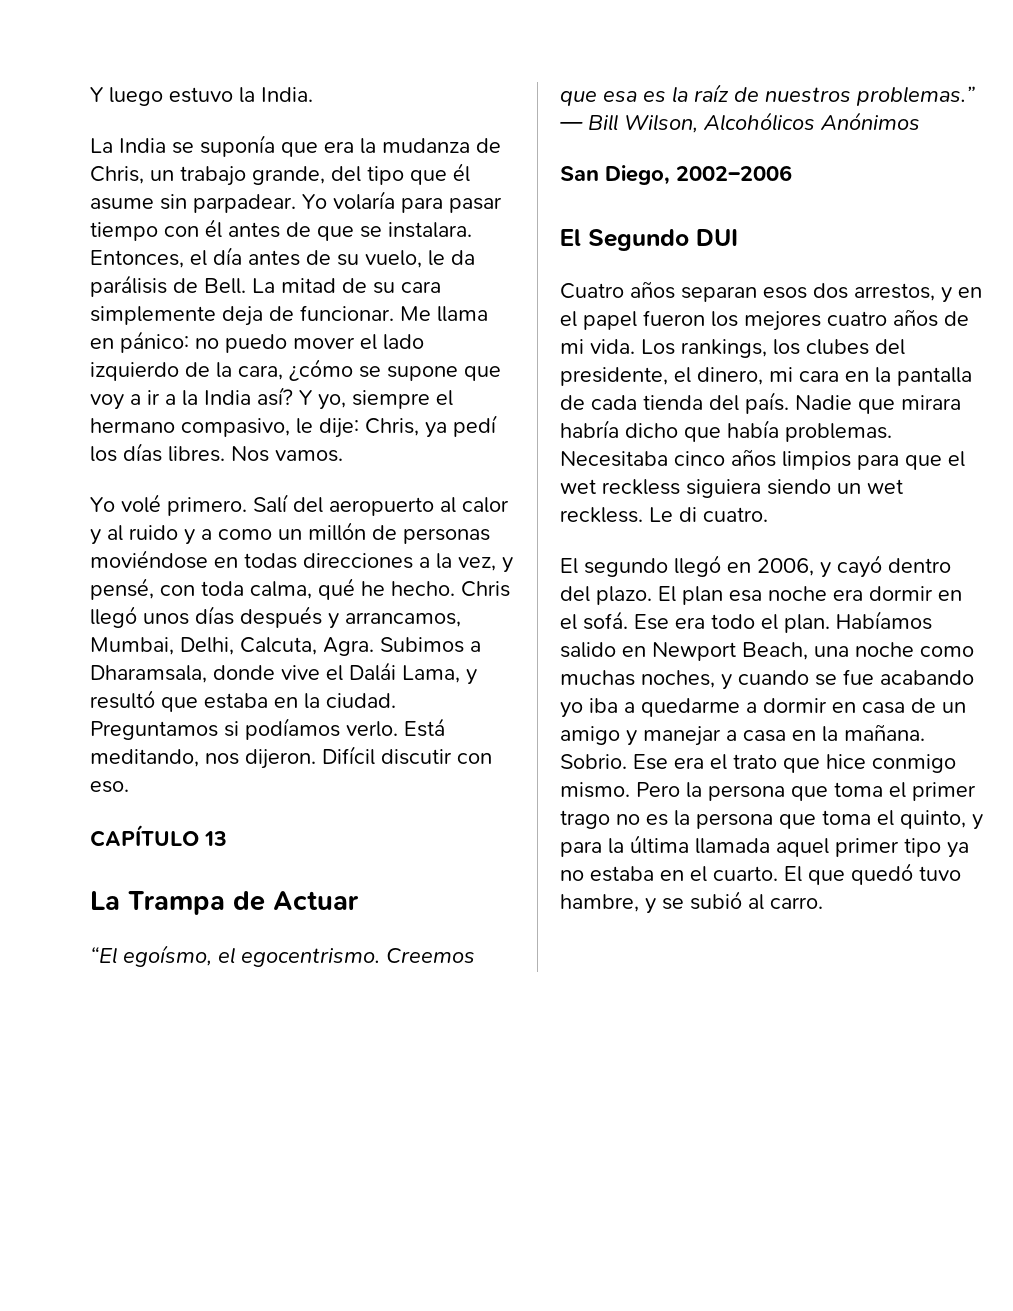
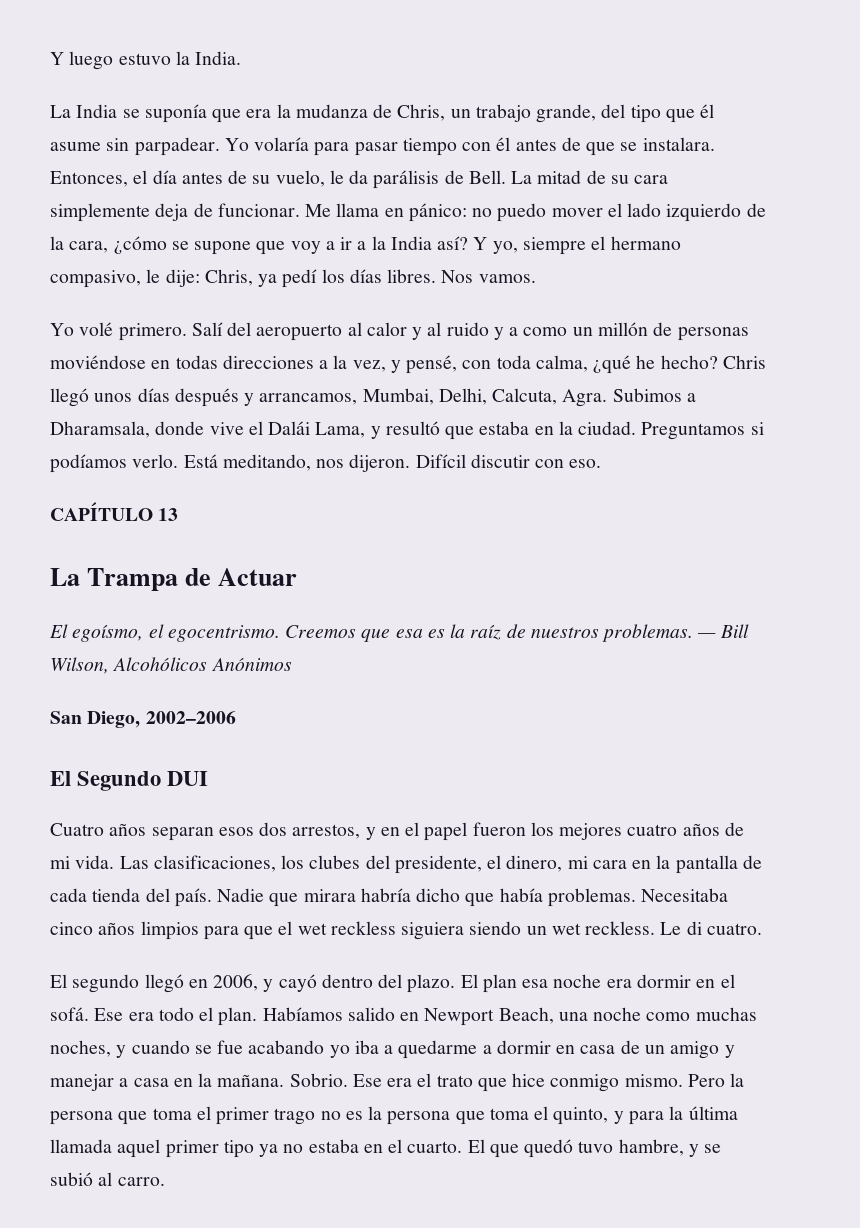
[318,578,455,600] qué he hecho. -> [593,355,718,374] ¿qué he hecho?
[90,946,117,964] “El -> [49,624,68,638] El
[856,86,975,106] problemas.” -> [602,624,694,642] problemas.
[641,339,767,358] Los rankings, -> [119,855,276,872] Las clasificaciones,

